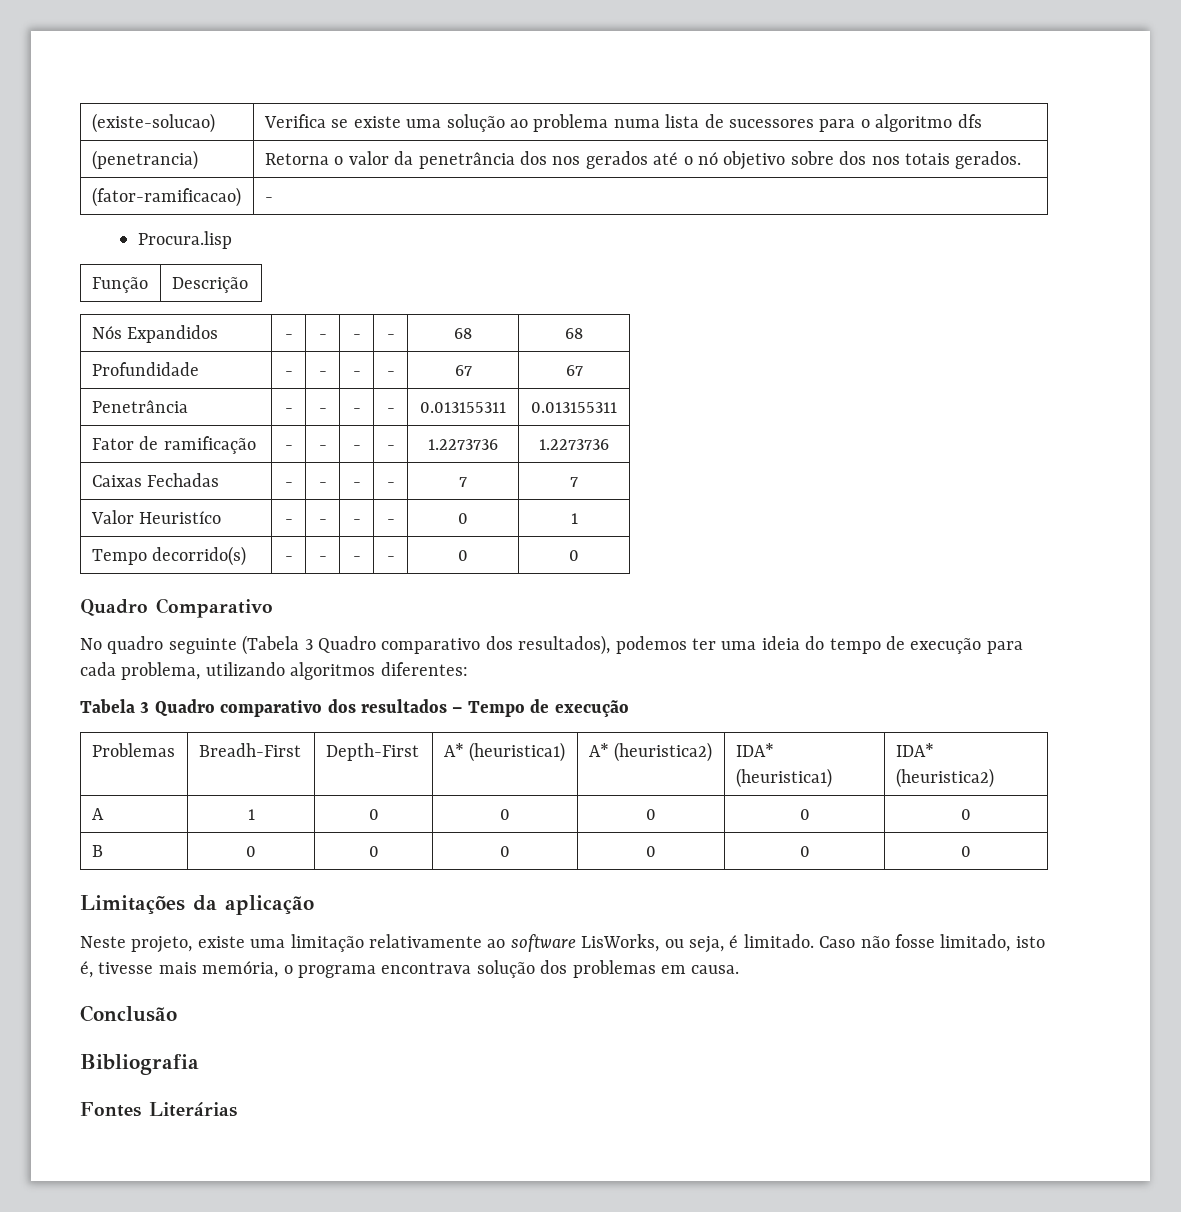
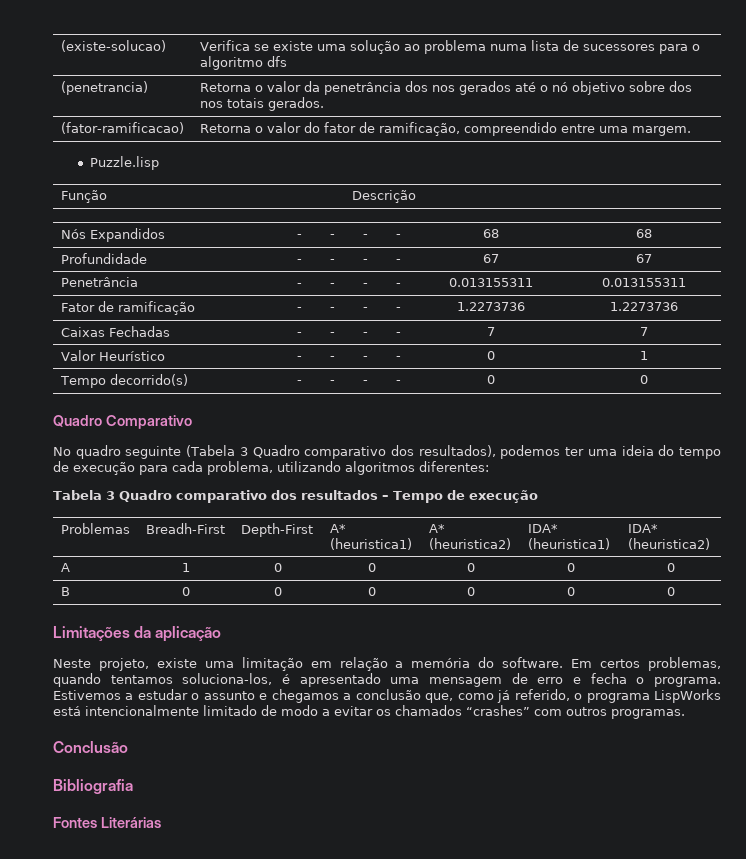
[264,197,273,202] [137,231,232,249] - // Procura.lisp -> [199,122,691,136] [89,156,159,170] Retorna o valor do fator de ramificação, compreendido entre uma margem. // Puzzle.lisp
[139,511,222,524] Heuristíco -> [98,351,165,361] Heurístico
[369,934,1045,953] [80,960,740,978] relativamente ao software LisWorks, ou seja, é limitado. Caso não fosse limitado, isto é, tivesse mais memória, o programa encontrava solução dos problemas em causa. -> [310,657,721,671] [53,673,721,687] [53,689,721,703] [53,705,685,719] em relação a memória do software. Em certos problemas, quando tentamos soluciona-los, é apresentado uma mensagem de erro e fecha o programa. Estivemos a estudar o assunto e chegamos a conclusão que, como já referido, o programa LispWorks está intencionalmente limitado de modo a evitar os chamados “crashes” com outros programas.

